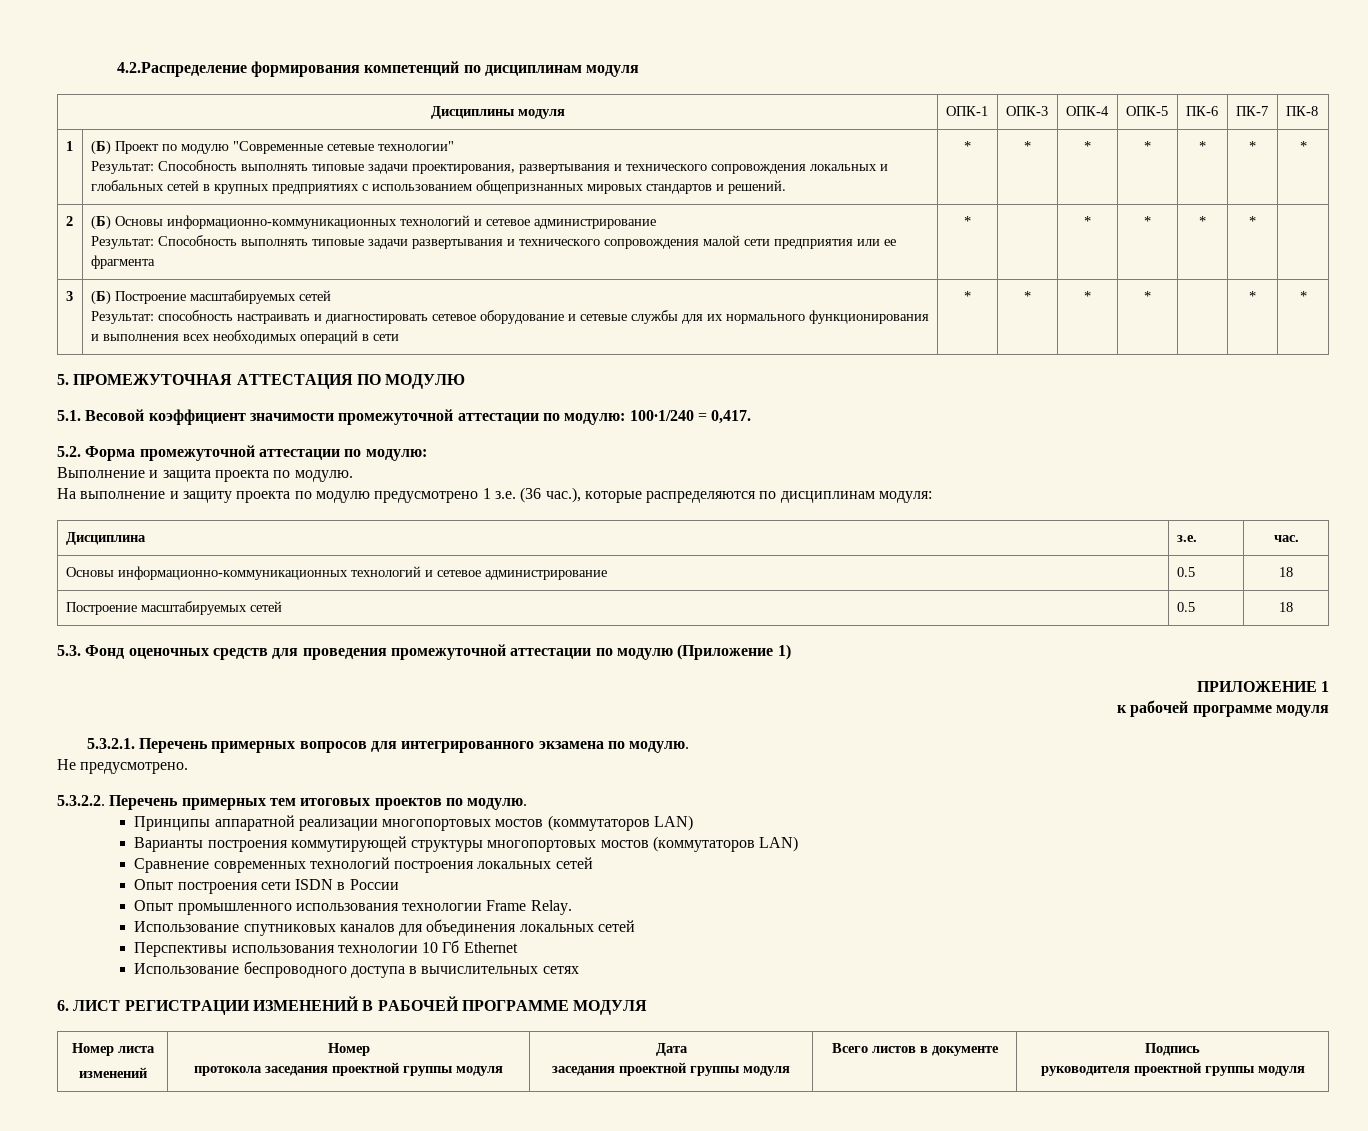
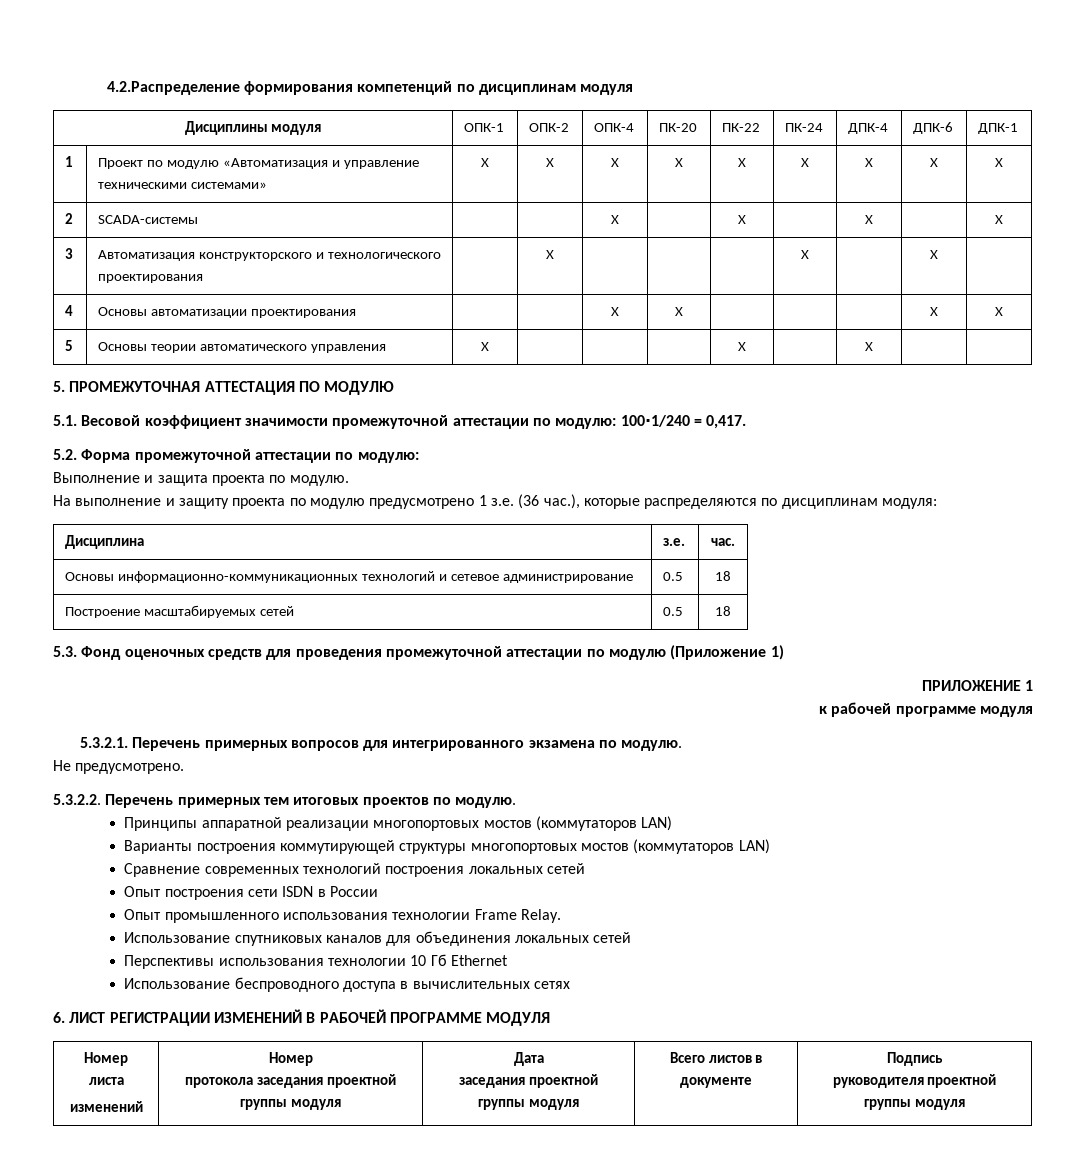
[1005,106,1048,116] ОПК-3 -> [529,123,570,132] ОПК-2
[1125,106,1168,116] [1185,106,1218,116] [1235,106,1268,116] [1285,106,1318,116] [65,141,73,151] [90,140,111,155] ОПК-5 | ПК-6 | ПК-7 | ПК-8 // 1 | (Б) -> [659,123,698,132] [722,123,761,132] [785,123,824,132] [848,123,889,134] [913,122,954,134] [978,123,1019,134] [65,156,74,167] ПК-20 | ПК-22 | ПК-24 | ДПК-4 | ДПК-6 | ДПК-1 // 1 |
[232,141,454,154] [90,160,888,174] [90,180,786,194] [964,141,971,151] [1024,141,1031,151] [1084,141,1091,151] [1144,141,1151,151] [1199,141,1206,151] [1249,141,1256,151] [1299,141,1307,151] [65,216,73,226] [90,215,656,230] [90,235,896,249] [90,255,155,269] [964,216,971,226] [1084,216,1091,226] [1144,216,1151,226] [1199,216,1206,226] [1249,216,1256,226] [65,291,73,301] [90,290,331,305] [90,310,929,324] [90,330,399,344] [964,291,971,301] [1024,291,1031,301] [1084,291,1091,301] [1144,291,1151,301] [1249,291,1256,301] [1299,291,1307,301] "Современные сетевые технологии" // Результат: Способность выполнять типовые задачи проектирования, развертывания и технического сопровождения локальных и глобальных сетей в крупных предприятиях с использованием общепризнанных мировых стандартов и решений. | * | * | * | * | * | * | * // 2 | (Б) Основы информационно-коммуникационных технологий и сетевое администрирование // Результат: Способность выполнять типовые задачи развертывания и технического сопровождения малой сети предприятия или ее фрагмента | * | | * | * | * | * | // 3 | (Б) Построение масштабируемых сетей // Результат: способность настраивать и диагностировать сетевое оборудование и сетевые службы для их нормального функционирования и выполнения всех необходимых операций в сети | * | * | * | * | | * | * -> [222,158,419,169] [98,182,267,189] [481,158,489,167] [546,158,554,167] [611,158,619,167] [675,158,683,167] [738,158,746,167] [801,158,809,167] [865,158,873,167] [930,158,938,167] [995,158,1003,167] [65,213,74,224] [98,215,199,224] [611,215,619,224] [738,215,746,224] [865,215,873,224] [995,215,1003,224] [65,248,74,259] [98,250,441,261] [98,274,204,283] [546,250,554,259] [801,250,809,259] [930,250,938,259] [65,305,74,316] [98,307,356,318] [611,307,619,316] [675,307,683,316] [930,307,938,316] [995,307,1003,316] [65,340,74,351] [98,342,386,353] [481,342,489,351] [738,342,746,351] [865,342,873,351] «Автоматизация и управление техническими системами» | X | X | X | X | X | X | X | X | X // 2 | SCADA-системы | | | X | | X | | X | | X // 3 | Автоматизация конструкторского и технологического проектирования | | X | | | | X | | X | // 4 | Основы автоматизации проектирования | | | X | X | | | | X | X // 5 | Основы теории автоматического управления | X | | | | X | | X | |

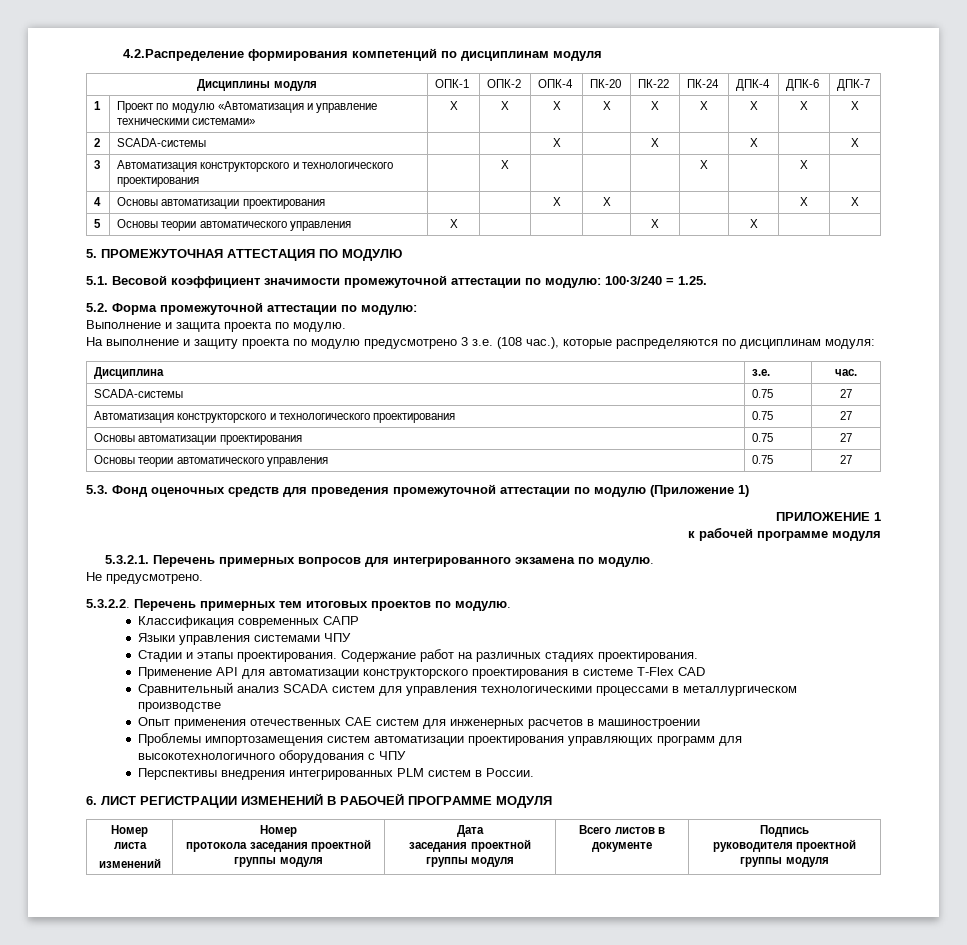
[978,123,1019,134] ДПК-1 -> [837,79,871,91] ДПК-7
[620,415,747,429] 100∙1/240 = 0,417. -> [605,276,707,285] 100∙3/240 = 1.25.
[478,494,540,509] 1 з.е. (36 -> [461,337,522,349] 3 з.е. (108
[65,571,633,583] [663,572,684,581] [715,571,731,581] [65,605,294,618] [663,607,684,616] [715,606,731,616] Основы информационно-коммуникационных технологий и сетевое администрирование | 0.5 | 18 // Построение масштабируемых сетей | 0.5 | 18 -> [94,389,184,398] [752,389,774,398] [840,389,852,398] [94,411,455,423] [752,411,774,420] [840,411,852,420] [94,433,302,445] [752,433,774,442] [840,433,852,442] [94,455,328,467] [752,455,774,464] [840,455,852,464] SCADA-системы | 0.75 | 27 // Автоматизация конструкторского и технологического проектирования | 0.75 | 27 // Основы автоматизации проектирования | 0.75 | 27 // Основы теории автоматического управления | 0.75 | 27
[124,816,673,831] [124,839,770,854] [124,863,585,877] [124,886,378,900] [124,909,561,923] [124,931,632,946] [124,954,508,969] [124,977,570,992] Принципы аппаратной реализации многопортовых мостов (коммутаторов LAN) // Варианты построения коммутирующей структуры многопортовых мостов (коммутаторов LAN) // Сравнение современных технологий построения локальных сетей // Опыт построения сети ISDN в России // Опыт промышленного использования технологии Frame Relay. // Использование спутниковых каналов для объединения локальных сетей // Перспективы использования технологии 10 Гб Ethernet // Использование беспроводного доступа в вычислительных сетях -> [137,616,359,628] [137,633,351,645] [137,649,698,662] [137,667,705,679] [137,682,797,696] [137,702,221,712] [137,717,700,729] [137,733,742,746] [137,750,406,763] [137,768,534,780] Классификация современных САПР // Языки управления системами ЧПУ // Стадии и этапы проектирования. Содержание работ на различных стадиях проектирования. // Применение API для автоматизации конструкторского проектирования в системе T-Flex CAD // Сравнительный анализ SCADA систем для управления технологическими процессами в металлургическом производстве // Опыт применения отечественных CAE систем для инженерных расчетов в машиностроении // Проблемы импортозамещения систем автоматизации проектирования управляющих программ для высокотехнологичного оборудования с ЧПУ // Перспективы внедрения интегрированных PLM систем в России.

